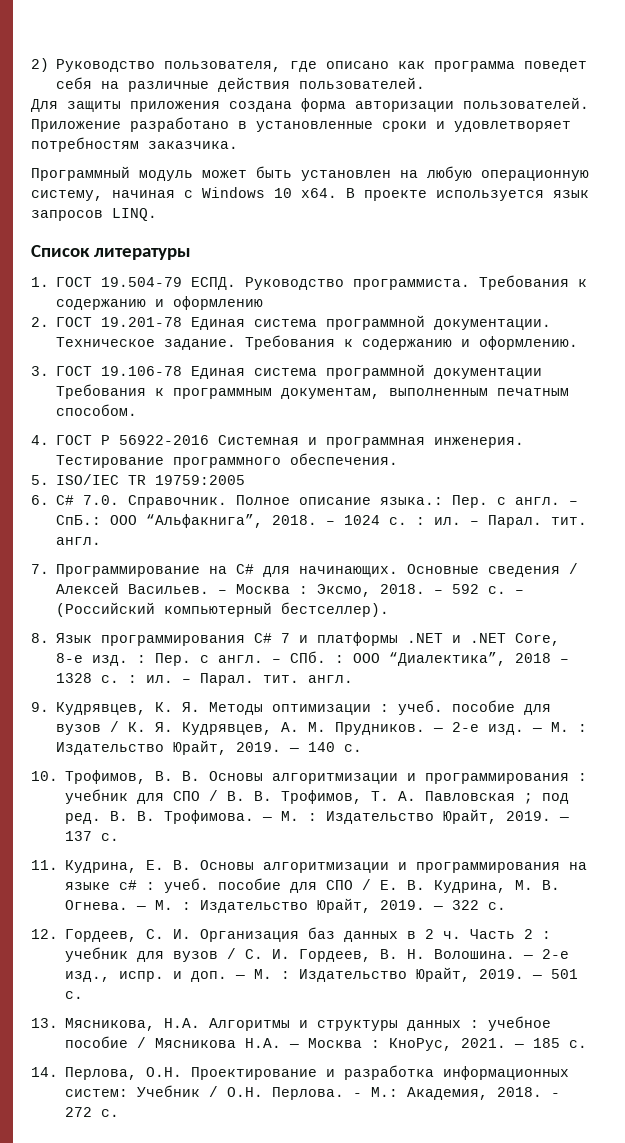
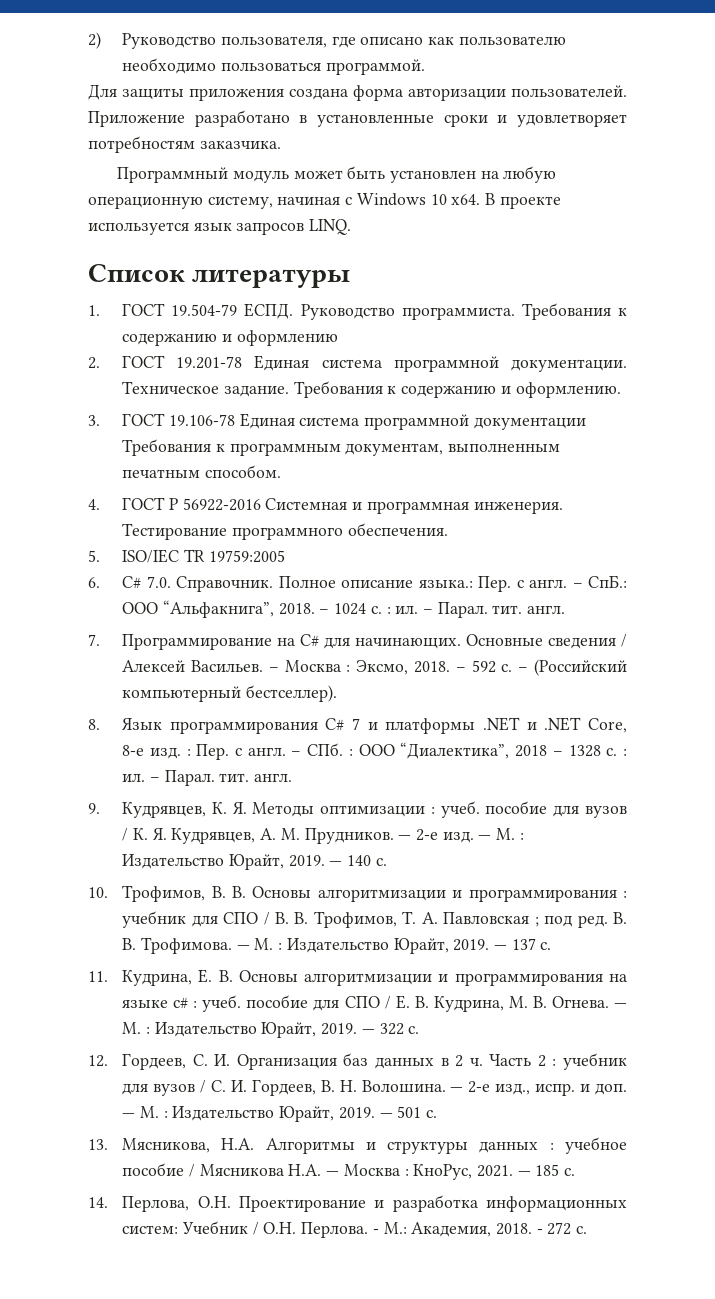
[434,61,588,72] [56,77,426,92] программа поведет себя на различные действия пользователей. -> [458,36,566,45] [122,58,425,75] пользователю необходимо пользоваться программой.

